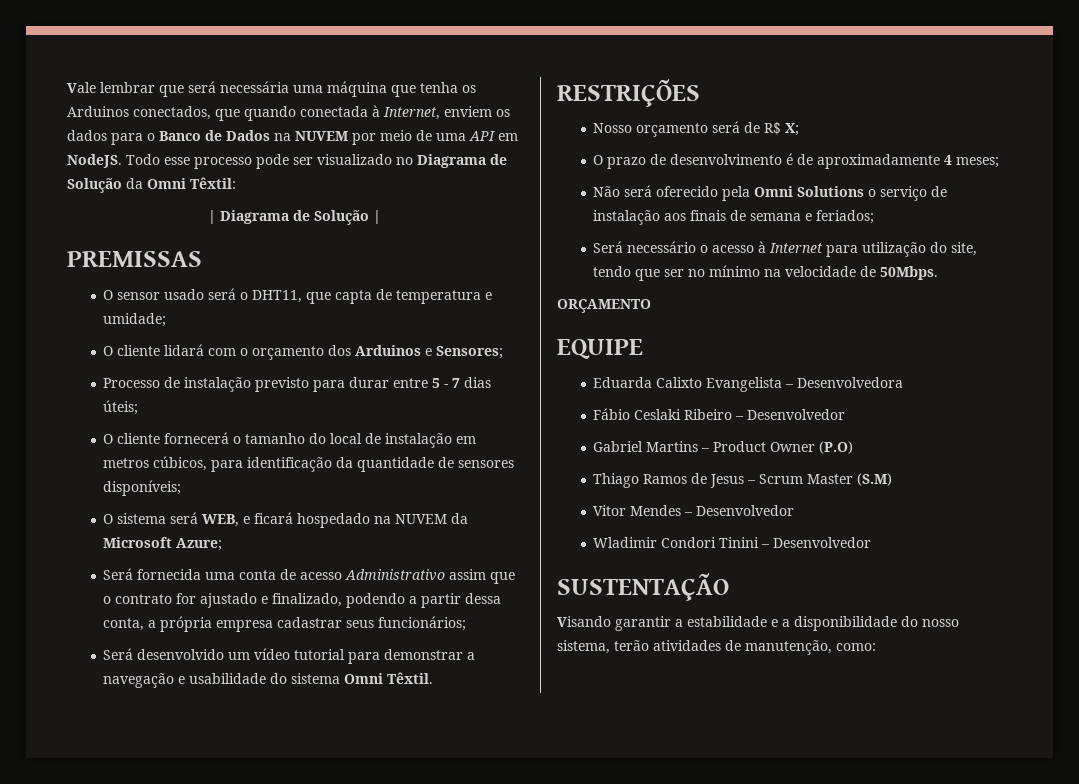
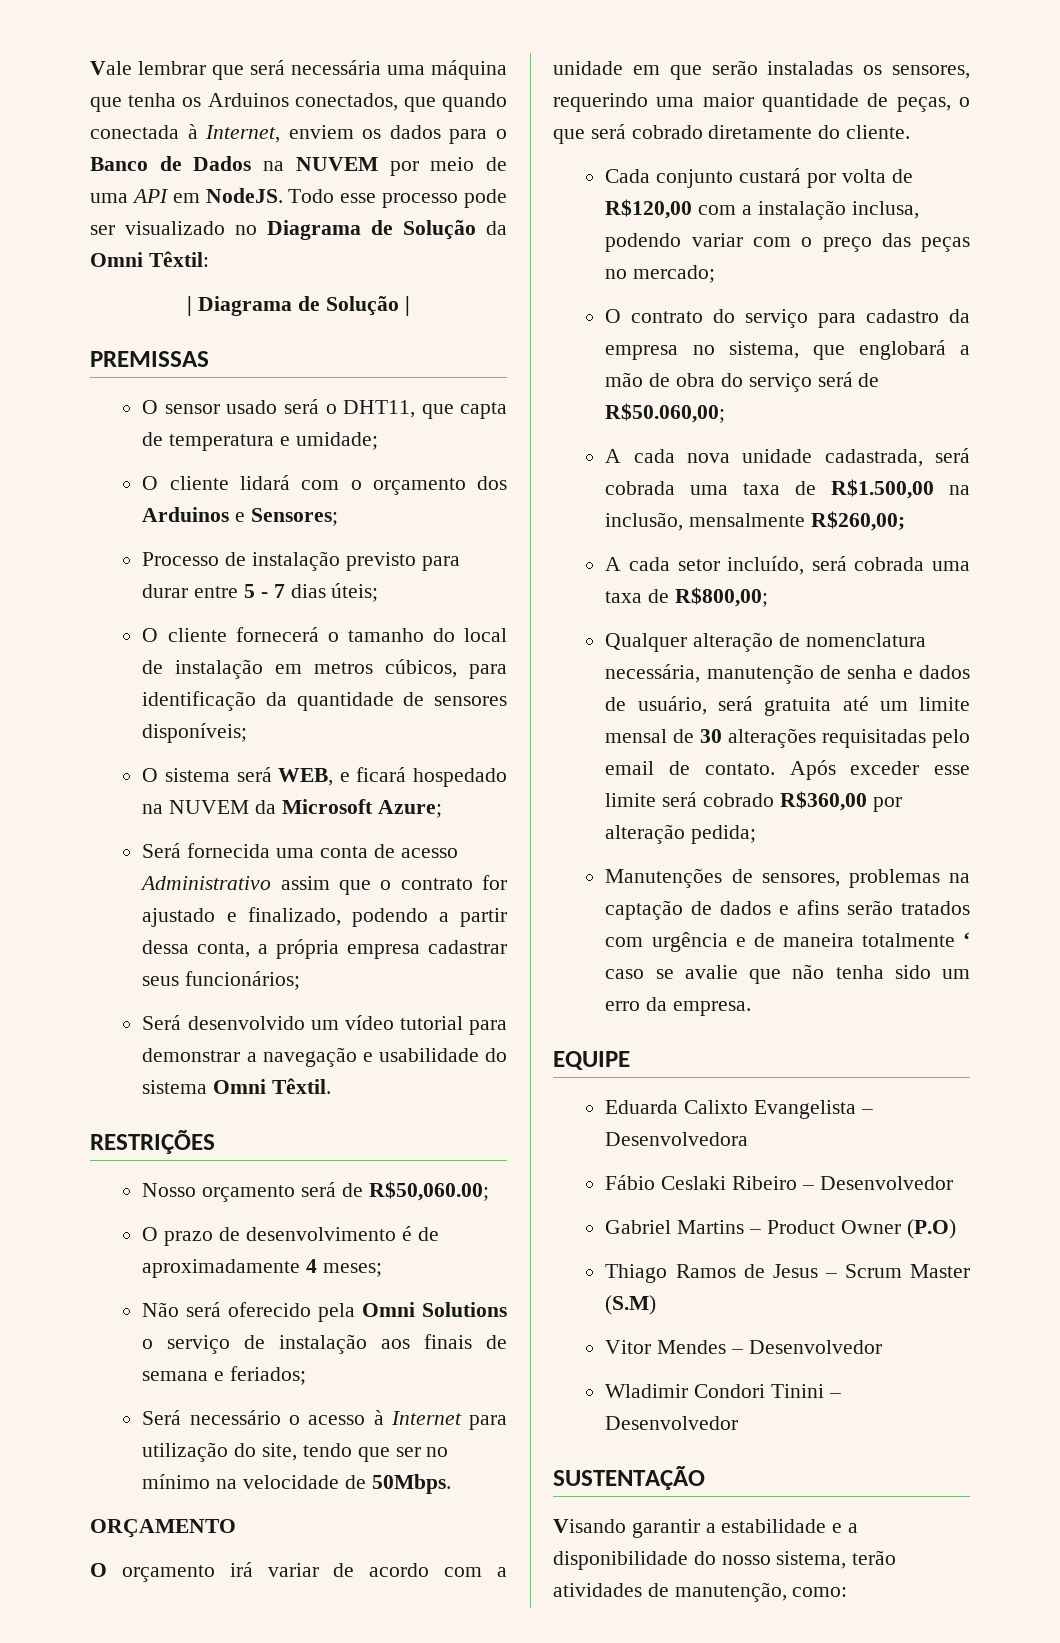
[764,122,800,136] R$ X; -> [368,1181,489,1201] R$50,060.00;
(651, 306) none -> [90,1562,507,1582] [553,60,970,80] [553,93,970,112] [553,124,911,144] [605,168,913,188] [605,199,919,220] [605,233,970,252] [605,265,716,283] [605,309,970,328] [605,340,970,360] [605,372,880,392] [605,403,726,423] [605,448,970,467] [605,479,970,499] [605,511,906,531] [605,556,970,575] [605,587,769,607] [605,632,926,652] [605,664,970,684] [605,696,970,716] [605,728,970,748] [605,760,970,780] [605,791,902,812] [605,824,757,844] [605,868,970,888] [605,900,970,920] [605,932,970,952] [605,964,970,984] [605,997,752,1016] // O orçamento irá variar de acordo com a unidade em que serão instaladas os sensores, requerindo uma maior quantidade de peças, o que será cobrado diretamente do cliente. // Cada conjunto custará por volta de R$120,00 com a instalação inclusa, podendo variar com o preço das peças no mercado; // O contrato do serviço para cadastro da empresa no sistema, que englobará a mão de obra do serviço será de R$50.060,00; // A cada nova unidade cadastrada, será cobrada uma taxa de R$1.500,00 na inclusão, mensalmente R$260,00; // A cada setor incluído, será cobrada uma taxa de R$800,00; // Qualquer alteração de nomenclatura necessária, manutenção de senha e dados de usuário, será gratuita até um limite mensal de 30 alterações requisitadas pelo email de contato. Após exceder esse limite será cobrado R$360,00 por alteração pedida; // Manutenções de sensores, problemas na captação de dados e afins serão tratados com urgência e de maneira totalmente ‘ caso se avalie que não tenha sido um erro da empresa.

